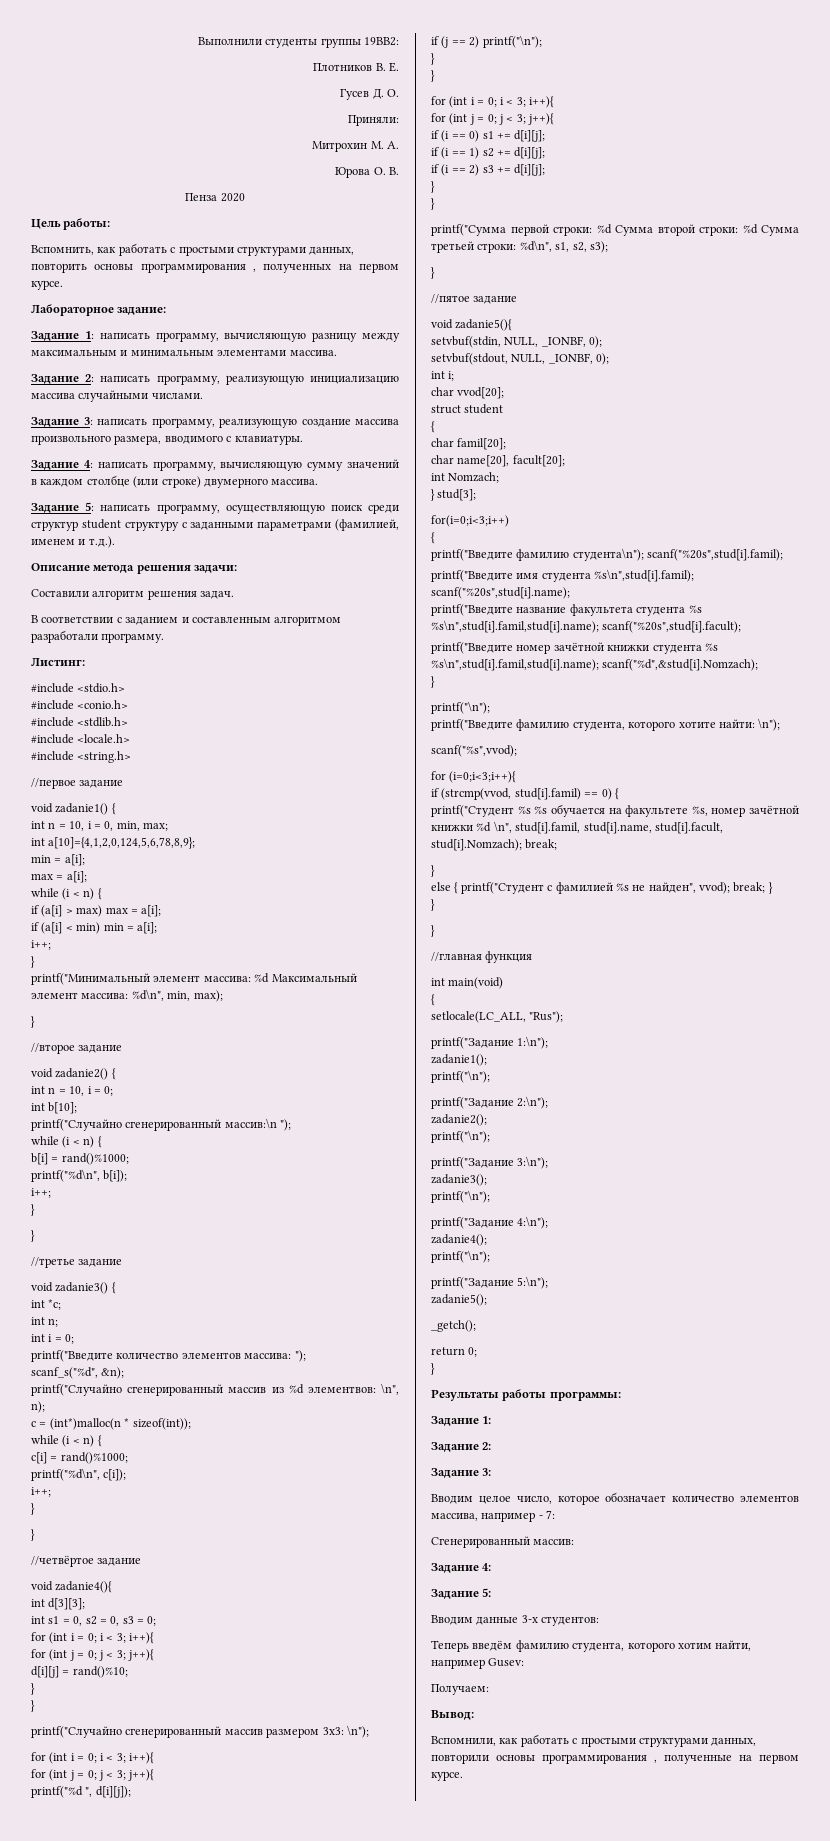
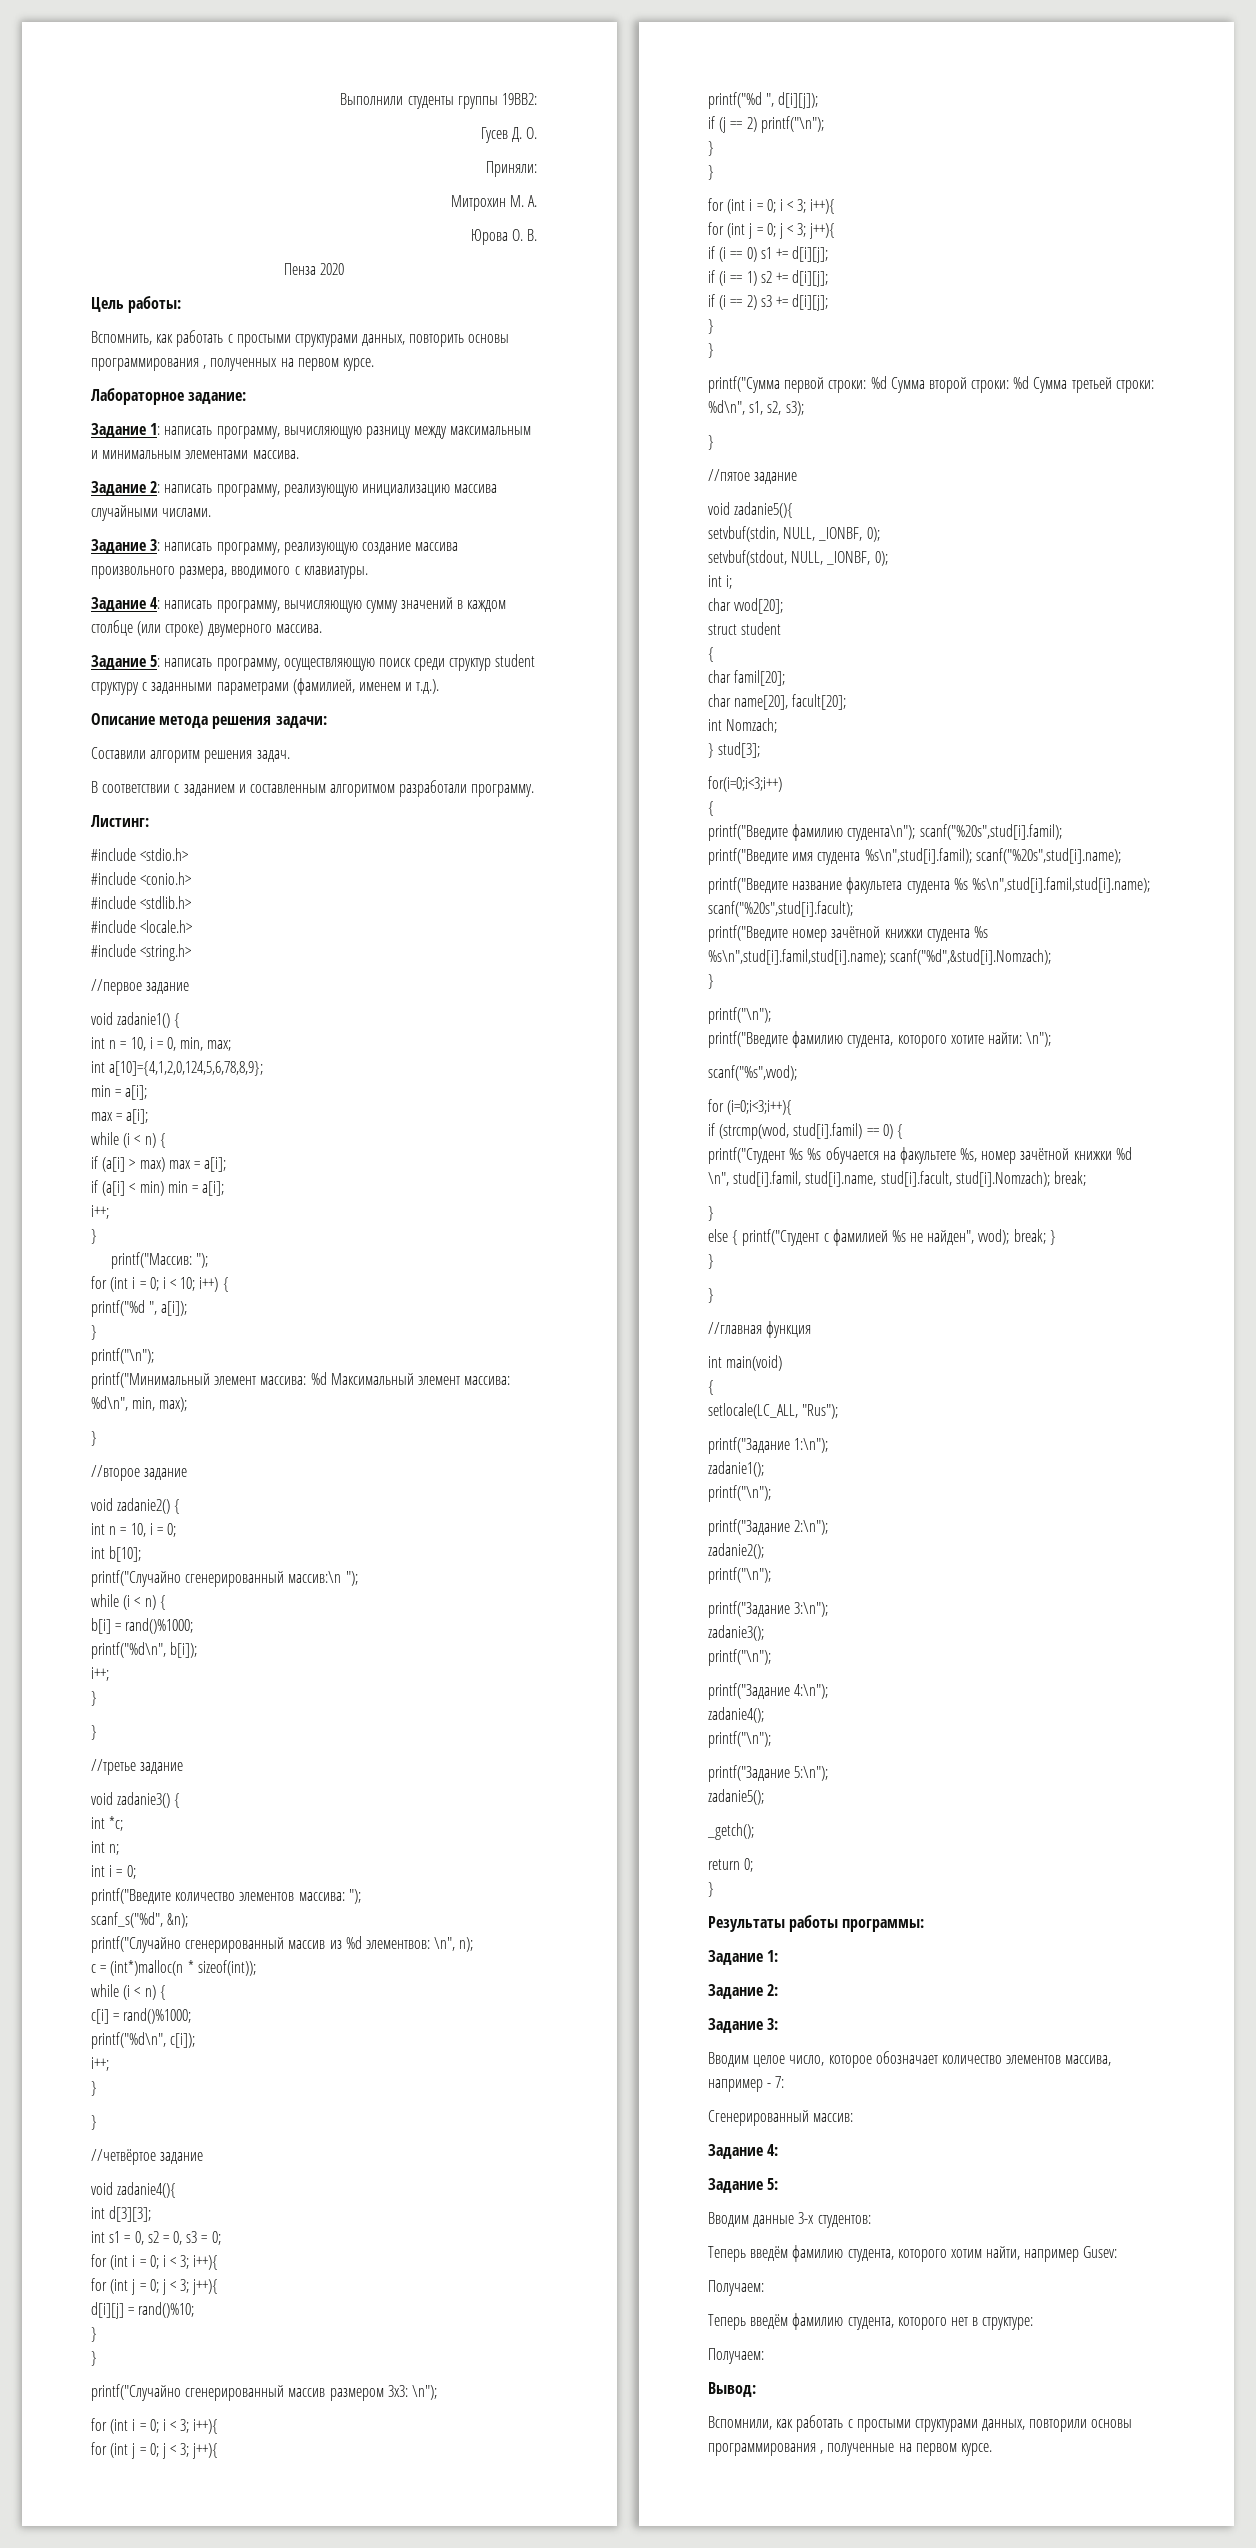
[313,62,399,72] // Плотников В. Е. -> (537, 99) none
(35, 962) none -> [111,1252,209,1269] [91,1276,229,1292] [91,1300,188,1317] [91,1325,97,1340] [91,1348,154,1365] // printf("Массив: "); // for (int i = 0; i < 10; i++) { // printf("%d ", a[i]); // } // printf("\n");
(489, 1689) none -> [708,2313,1034,2330] [708,2348,764,2364] // Теперь введём фамилию студента, которого нет в структуре: // Получаем:

